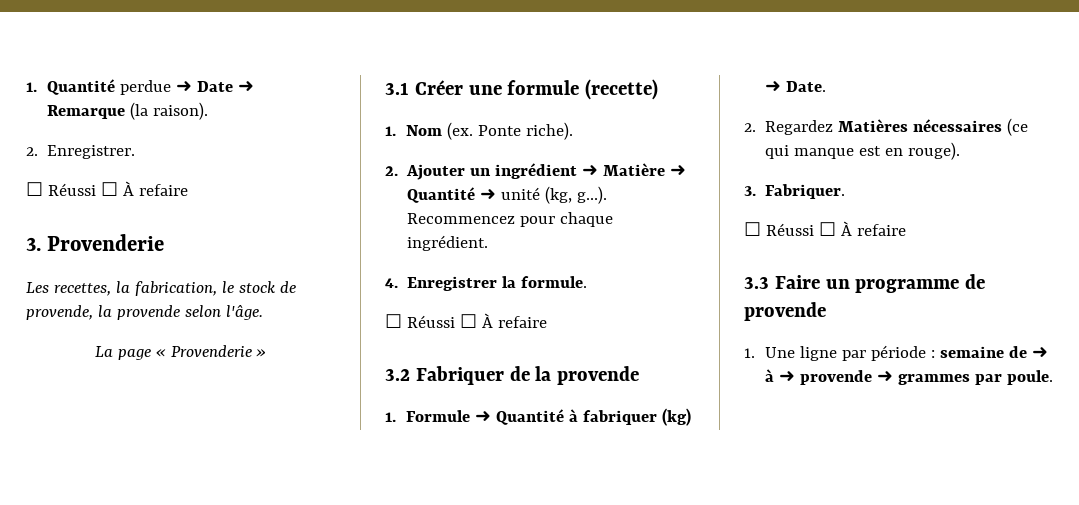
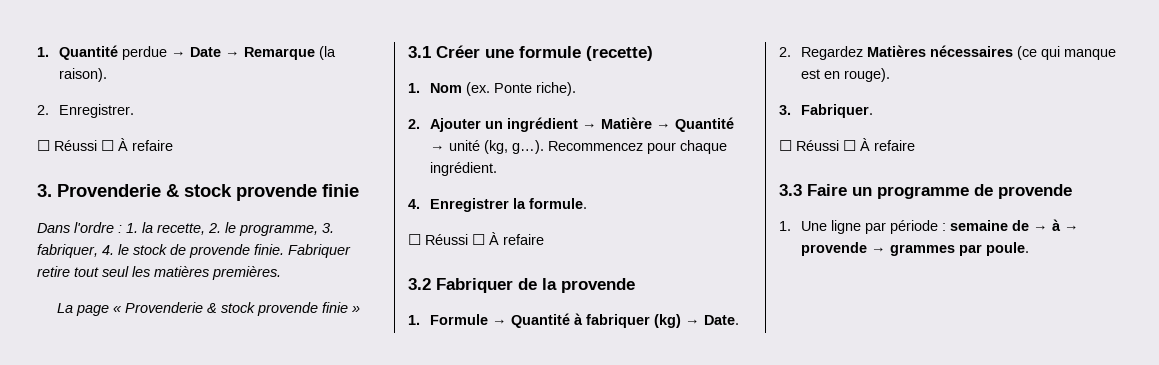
[175,81,254,92] ➜ Date ➜ -> [171,47,241,57] → Date →
[26,281,296,296] [26,305,263,320] // Les recettes, la fabrication, le stock de provende, la provende selon l'âge. -> [166,184,359,201] [37,222,334,236] [37,244,351,258] [37,266,281,280] & stock provende finie // Dans l'ordre : 1. la recette, 2. le programme, 3. fabriquer, 4. le stock de provende finie. Fabriquer retire tout seul les matières premières.
(252, 351) none -> [207,302,348,316] & stock provende finie
[582,163,687,176] [407,187,497,203] ➜ Matière ➜ Quantité ➜ -> [582,117,735,132] [430,145,446,151] → Matière → Quantité →
[474,411,491,422] ➜ -> [492,319,508,325] →
[764,81,781,92] ➜ -> [685,319,701,325] →
[1031,347,1048,358] [764,369,893,385] ➜ à ➜ provende ➜ -> [1033,219,1080,231] [801,242,887,256] → à → provende →

